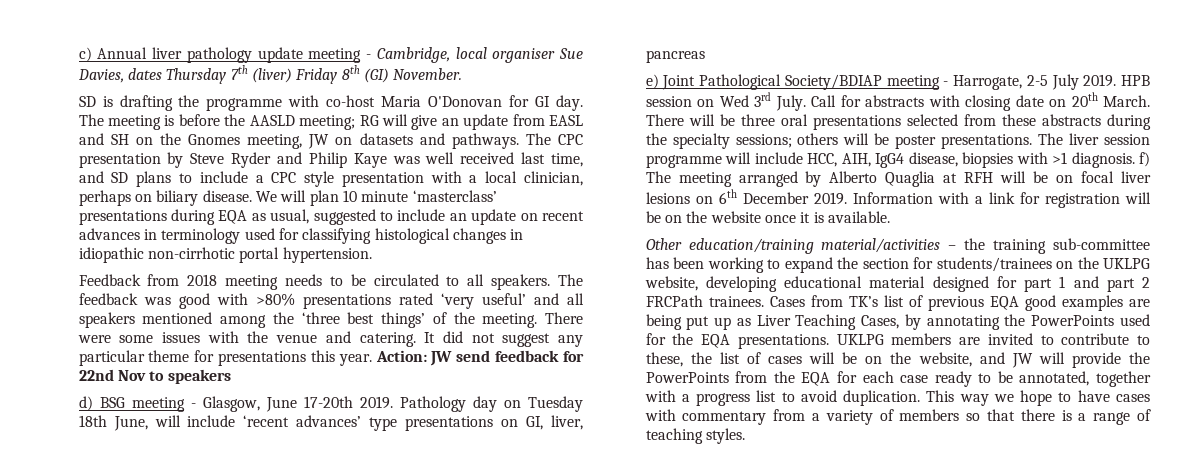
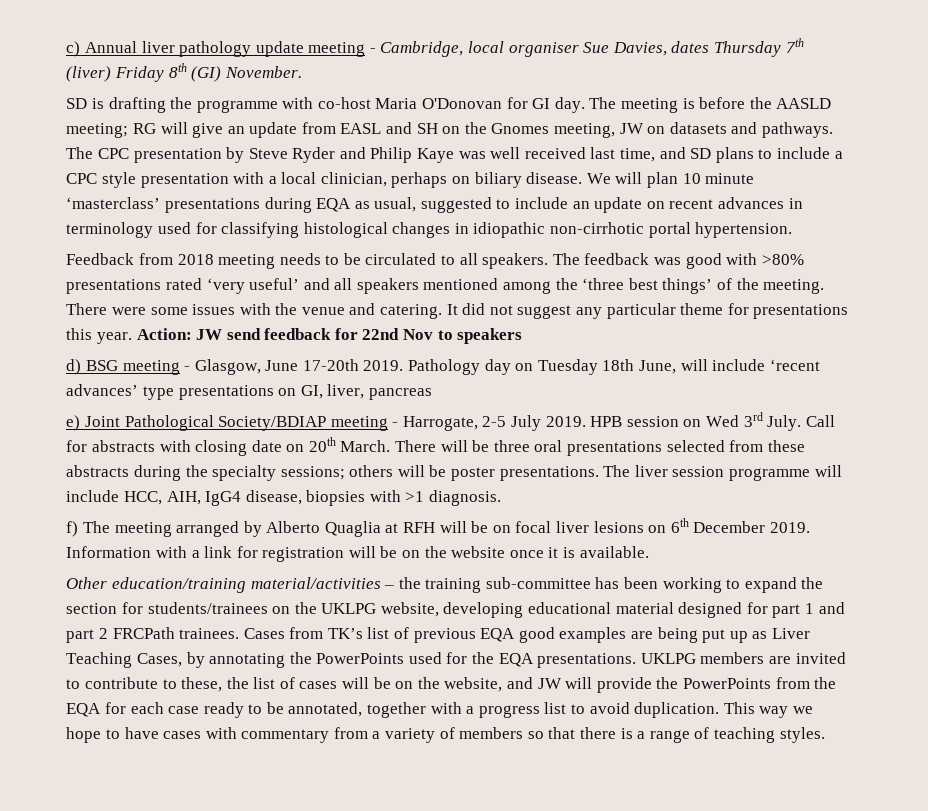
(1135, 160) none -> (502, 498) //

